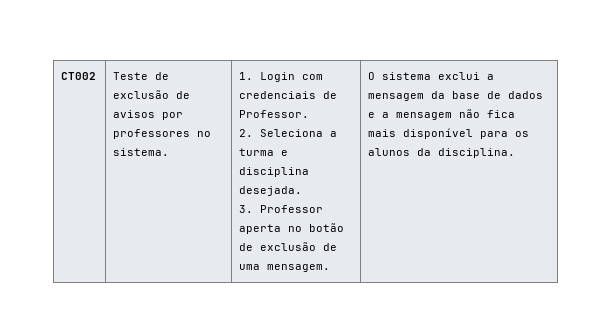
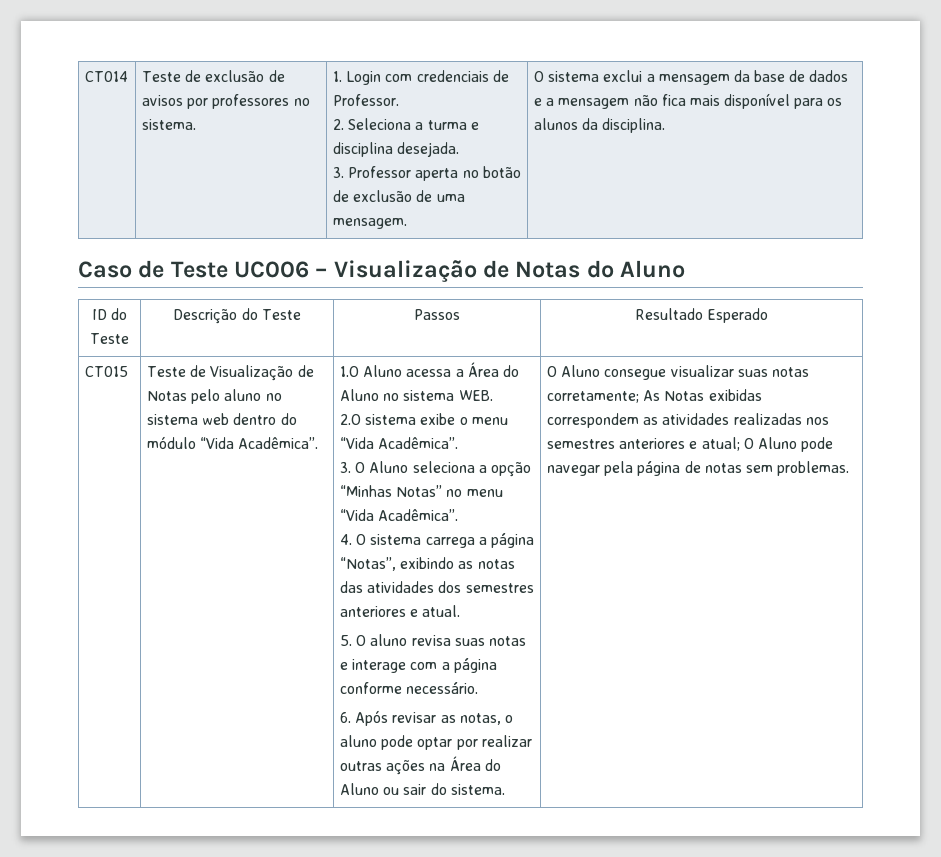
[61,72,97,80] CT002 -> [84,71,128,82] CT014
(516, 153) none -> [78,260,686,283] [91,308,128,320] [90,333,130,344] [173,308,301,324] [414,309,460,320] [635,308,768,323] [84,366,128,377] [146,365,314,381] [146,389,282,404] [146,413,297,425] [146,436,319,449] [339,362,519,377] [339,389,493,401] [339,413,508,425] [339,437,459,449] [339,461,531,477] [339,485,503,497] [339,509,459,521] [339,533,534,548] [339,557,515,571] [339,581,534,593] [339,605,461,617] [339,634,526,646] [339,658,497,673] [339,682,479,694] [339,710,513,726] [339,735,532,750] [339,756,501,775] [339,783,505,795] [546,365,809,380] [546,389,762,403] [546,413,829,428] [546,437,834,452] [546,461,850,476] // Caso de Teste UC006 – Visualização de Notas do Aluno // ID do Teste | Descrição do Teste | Passos | Resultado Esperado // CT015 | Teste de Visualização de Notas pelo aluno no sistema web dentro do módulo “Vida Acadêmica”. | 1.O Aluno acessa a Área do Aluno no sistema WEB. // 2.O sistema exibe o menu “Vida Acadêmica”. // 3. O Aluno seleciona a opção “Minhas Notas” no menu “Vida Acadêmica”. // 4. O sistema carrega a página “Notas”, exibindo as notas das atividades dos semestres anteriores e atual. // 5. O aluno revisa suas notas e interage com a página conforme necessário. // 6. Após revisar as notas, o aluno pode optar por realizar outras ações na Área do Aluno ou sair do sistema. | O Aluno consegue visualizar suas notas corretamente; As Notas exibidas correspondem as atividades realizadas nos semestres anteriores e atual; O Aluno pode navegar pela página de notas sem problemas.

